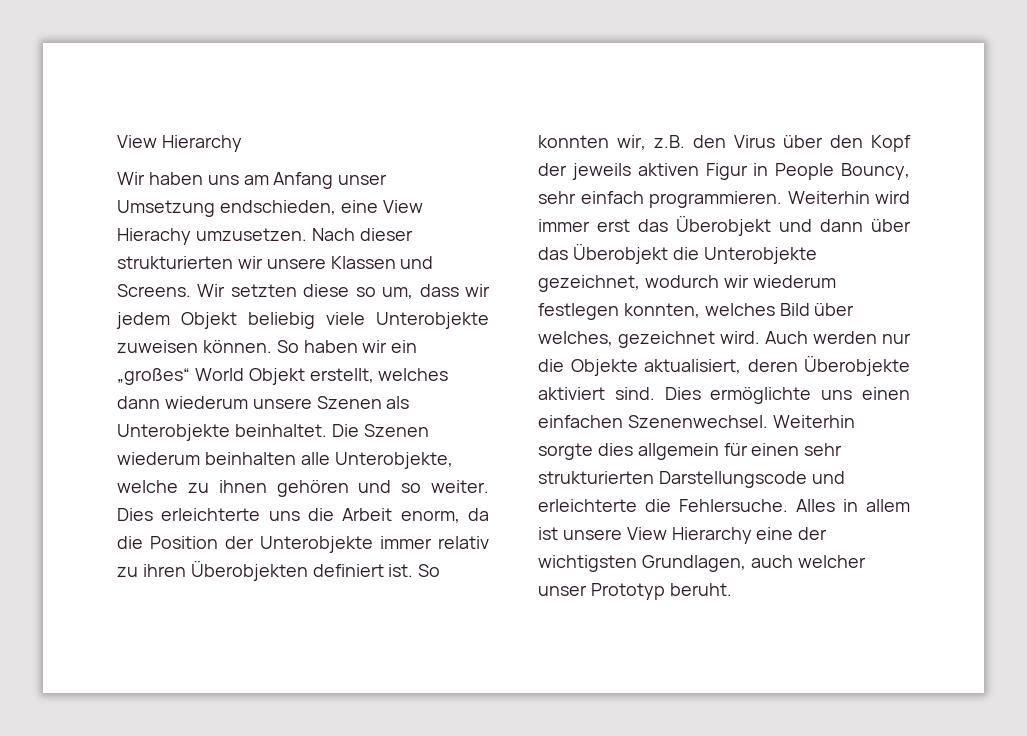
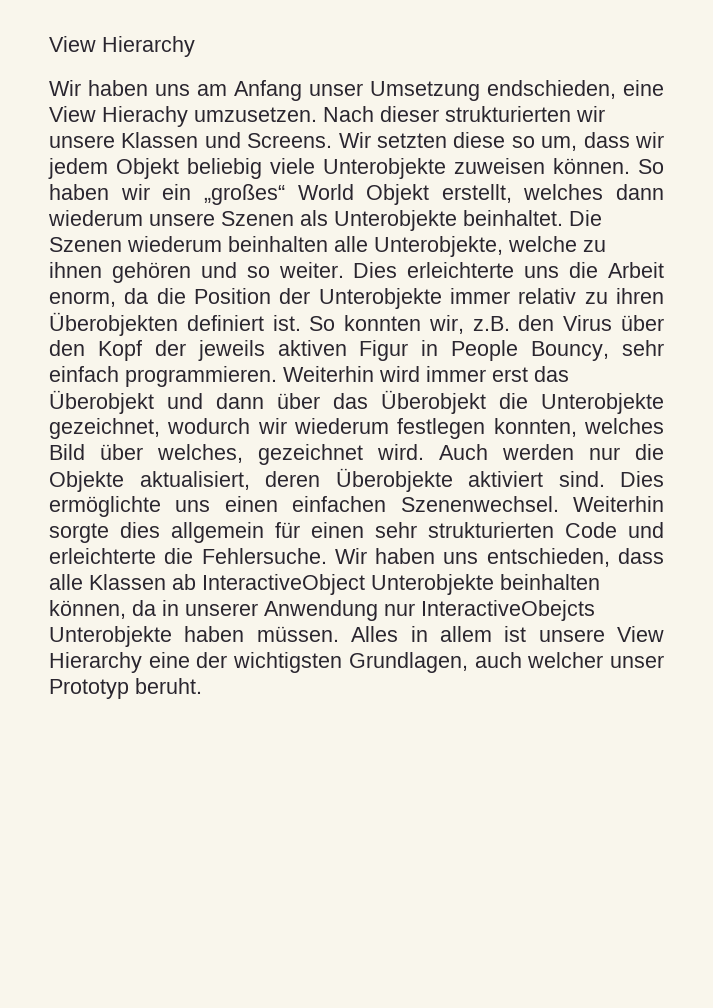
[658,471,807,488] Darstellungscode -> [565,522,617,538] Code
(788, 505) none -> [334,548,664,567] [49,574,600,595] [49,600,595,621] [49,626,339,647] Wir haben uns entschieden, dass alle Klassen ab InteractiveObject Unterobjekte beinhalten können, da in unserer Anwendung nur InteractiveObejcts Unterobjekte haben müssen.

